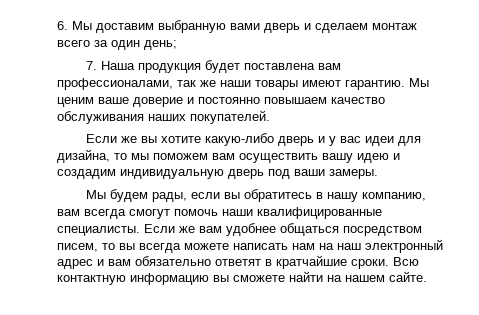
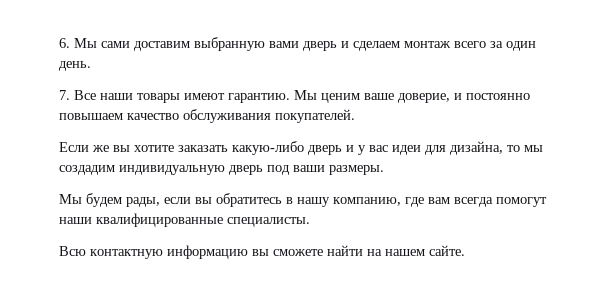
(92, 25) none -> [101,41,130,48] сами
[144,40,177,50] день; -> [59,61,91,71] день.
[100,60,341,73] [57,78,216,90] Наша продукция будет поставлена вам профессионалами, так же -> [74,90,96,100] Все
[133,97,183,107] доверие -> [398,93,450,103] доверие,
[148,114,186,121] наших -> (271, 116) none
(201, 139) none -> [178,145,228,152] заказать
[153,153,400,163] поможем вам осуществить вашу идею и -> (543, 148) none
[329,169,378,179] замеры. -> [329,165,384,175] размеры.
(426, 196) none -> [405,197,424,207] где
[129,209,218,219] смогут помочь -> [496,197,547,207] помогут
[144,223,422,236] [57,239,443,253] [57,255,389,269] Если же вам удобнее общаться посредством писем, то вы всегда можете написать нам на наш электронный адрес и вам обязательно ответят в кратчайшие сроки. -> (310, 222) //

